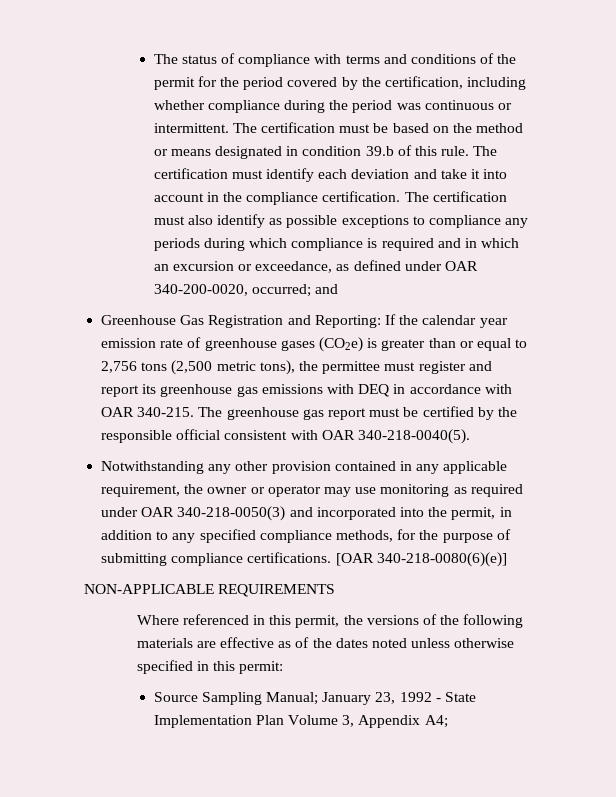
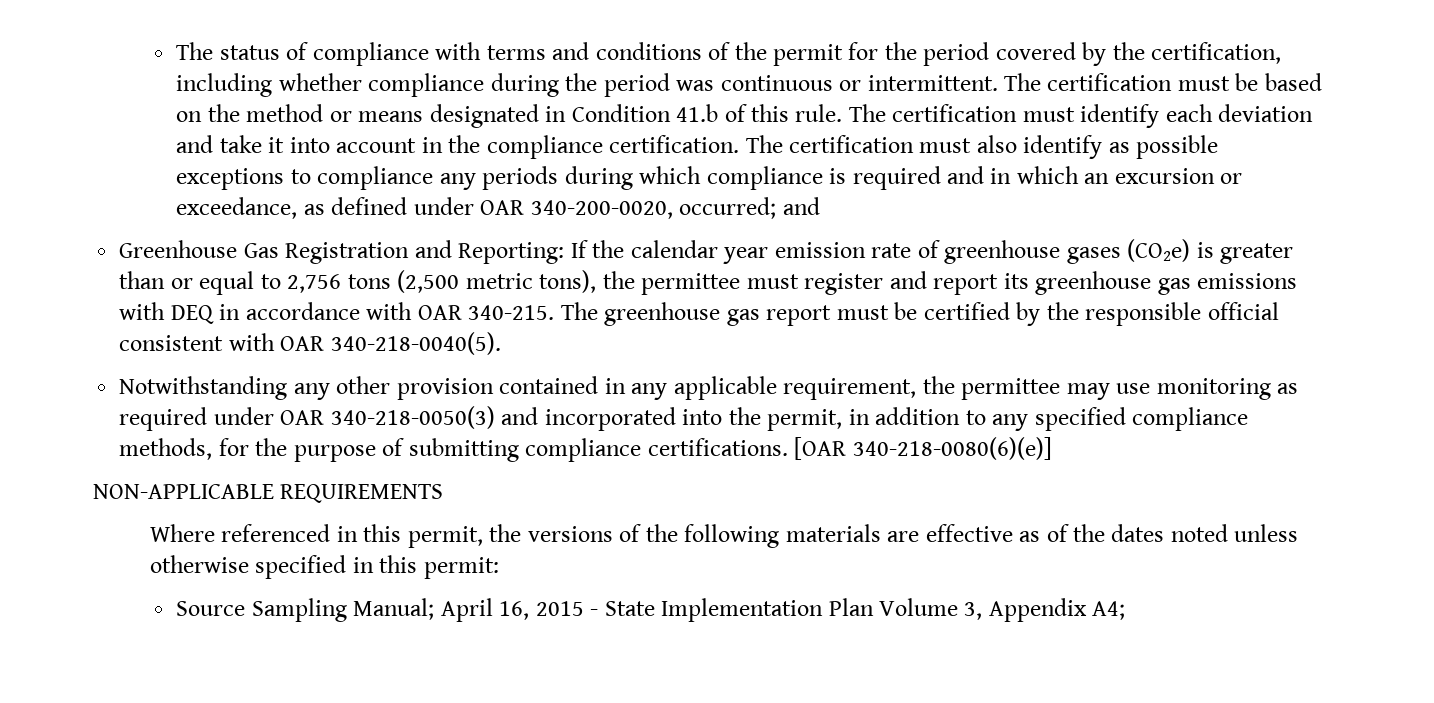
[302,146,394,156] condition 39.b -> [571,104,719,122] Condition 41.b
[207,485,321,497] owner or operator -> [961,378,1061,400] permittee
[322,692,432,705] January 23, 1992 -> [440,598,584,622] April 16, 2015

